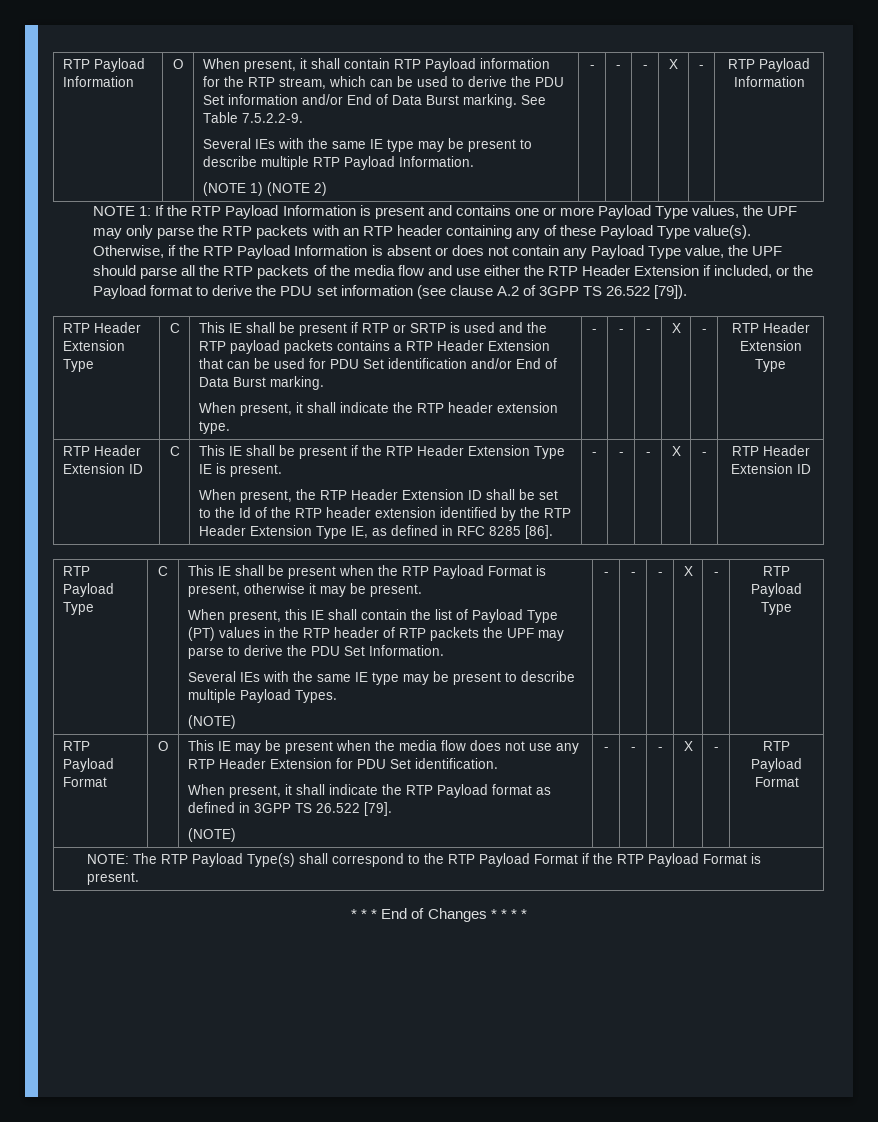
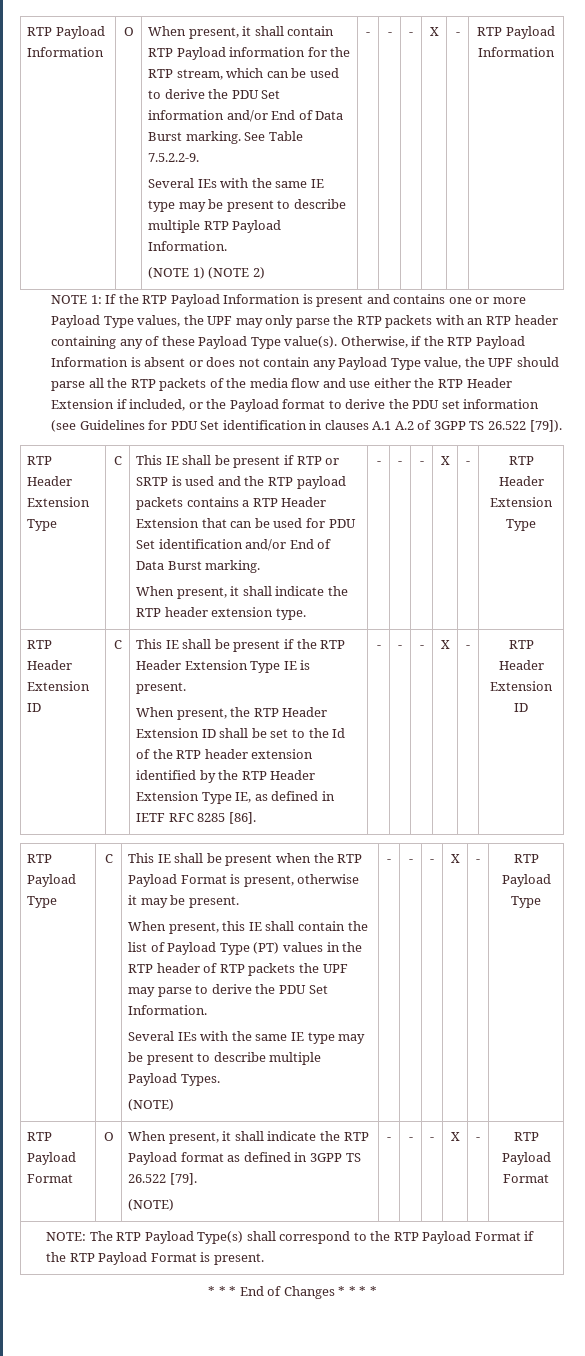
[449,285,493,296] clause -> [79,420,392,430] Guidelines for PDU Set identification in clauses A.1
(453, 530) none -> [136,813,166,822] IETF
[187,740,579,754] [187,758,498,769] This IE may be present when the media flow does not use any RTP Header Extension for PDU Set identification. // -> (114, 1136) none

